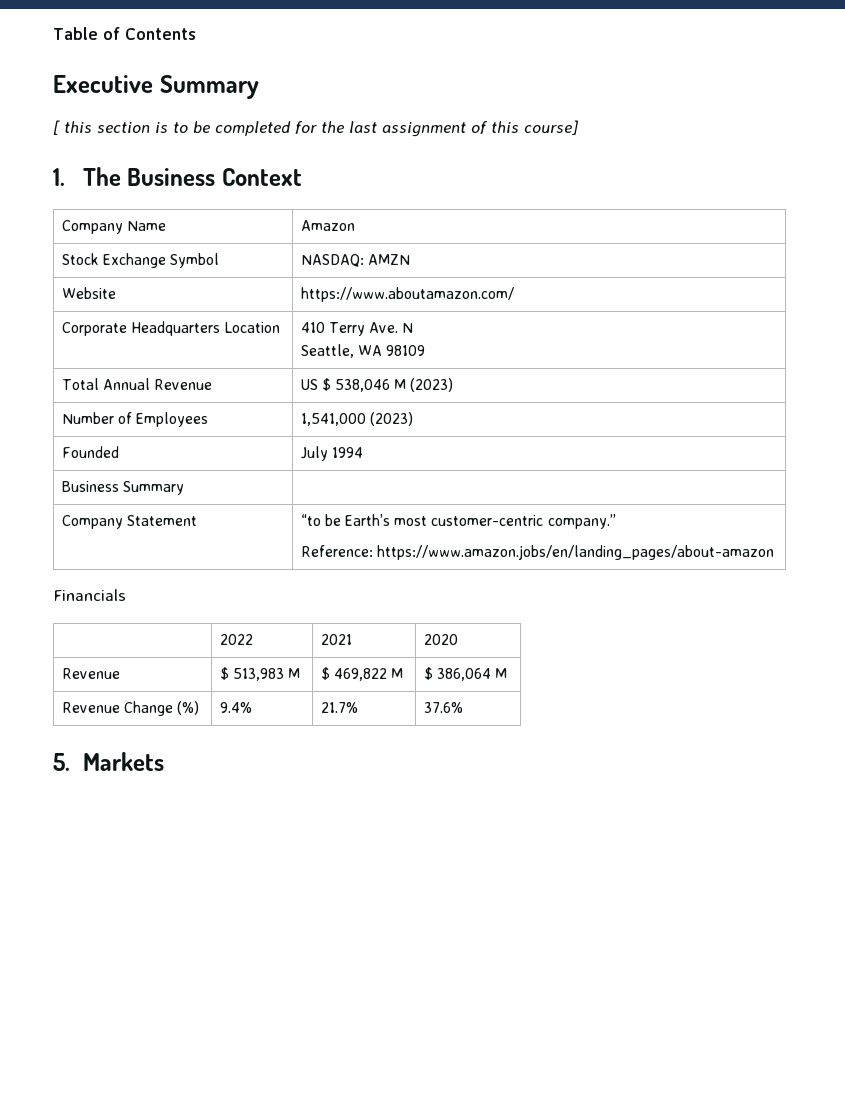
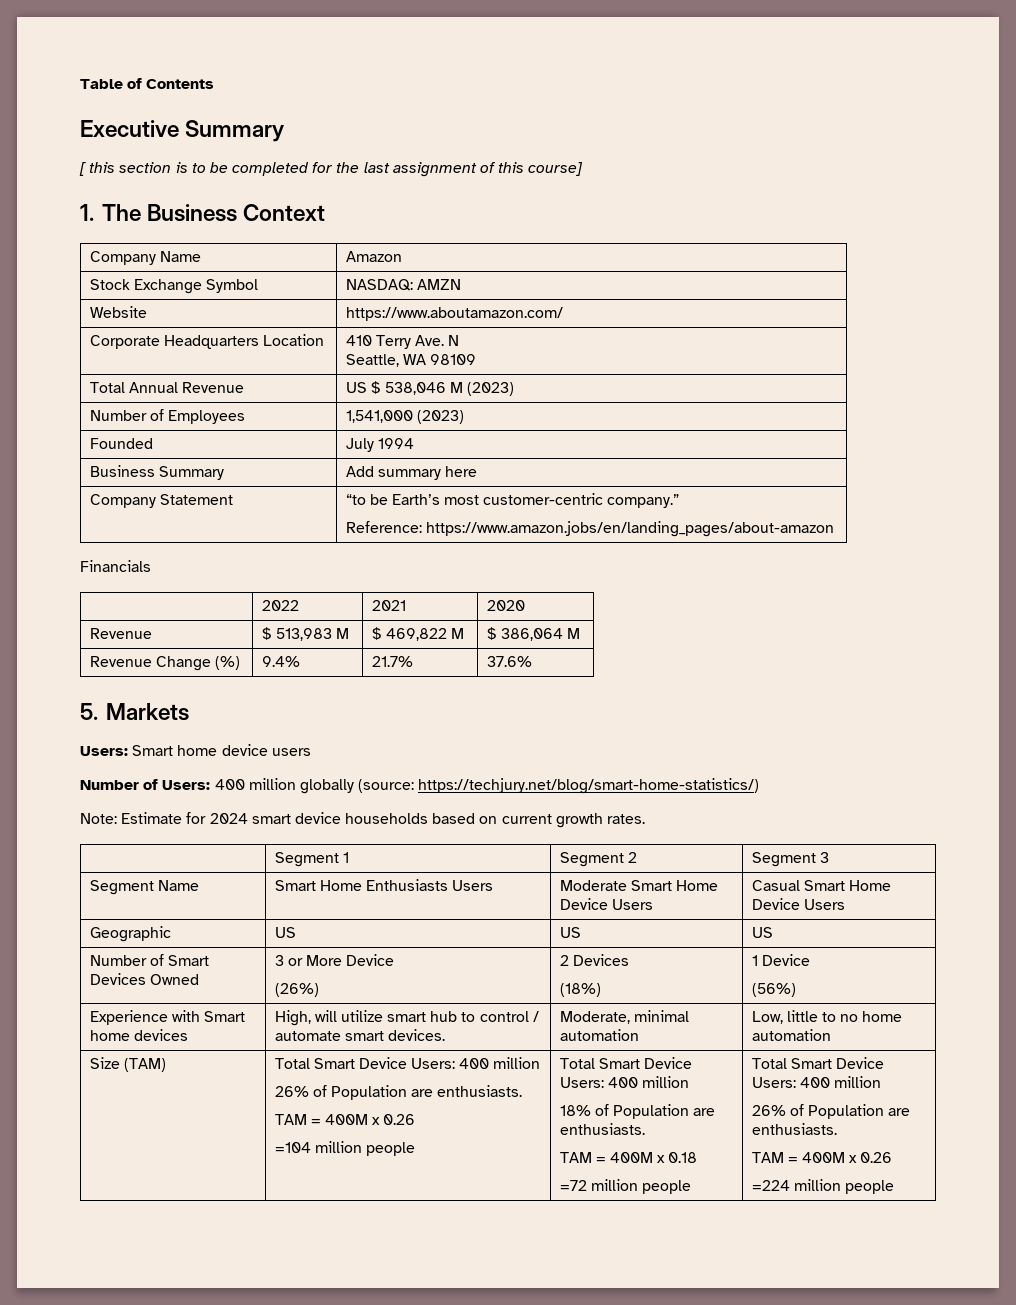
(184, 488) none -> [345,466,477,480] Add summary here
(164, 761) none -> [80,744,311,756] [80,778,760,794] [80,812,646,828] [274,852,349,867] [559,852,637,867] [751,852,829,867] [89,880,199,895] [274,879,494,891] [559,880,718,891] [559,898,653,910] [751,880,891,891] [751,898,845,910] [89,926,171,942] [274,927,296,938] [559,927,581,938] [751,927,773,938] [89,954,209,966] [89,973,199,985] [274,954,395,966] [274,983,319,997] [559,954,629,966] [559,983,601,997] [751,954,810,966] [751,983,796,997] [89,1010,245,1025] [89,1029,188,1041] [274,1010,539,1026] [274,1029,445,1041] [559,1010,689,1024] [559,1029,639,1041] [751,1010,903,1024] [751,1029,831,1041] [89,1057,166,1072] [274,1057,541,1069] [274,1085,523,1100] [274,1114,416,1125] [274,1141,415,1156] [559,1057,692,1069] [559,1076,689,1088] [559,1104,716,1119] [559,1123,645,1135] [559,1152,698,1163] [559,1179,691,1194] [751,1057,884,1069] [751,1076,881,1088] [751,1104,911,1119] [751,1123,837,1135] [751,1152,893,1163] [751,1179,894,1194] // Users: Smart home device users // Number of Users: 400 million globally (source: https://techjury.net/blog/smart-home-statistics/) // Note: Estimate for 2024 smart device households based on current growth rates. // | Segment 1 | Segment 2 | Segment 3 // Segment Name | Smart Home Enthusiasts Users | Moderate Smart Home Device Users | Casual Smart Home Device Users // Geographic | US | US | US // Number of Smart Devices Owned | 3 or More Device // (26%) | 2 Devices // (18%) | 1 Device // (56%) // Experience with Smart home devices | High, will utilize smart hub to control / automate smart devices. | Moderate, minimal automation | Low, little to no home automation // Size (TAM) | Total Smart Device Users: 400 million // 26% of Population are enthusiasts. // TAM = 400M x 0.26 // =104 million people | Total Smart Device Users: 400 million // 18% of Population are enthusiasts. // TAM = 400M x 0.18 // =72 million people | Total Smart Device Users: 400 million // 26% of Population are enthusiasts. // TAM = 400M x 0.26 // =224 million people

